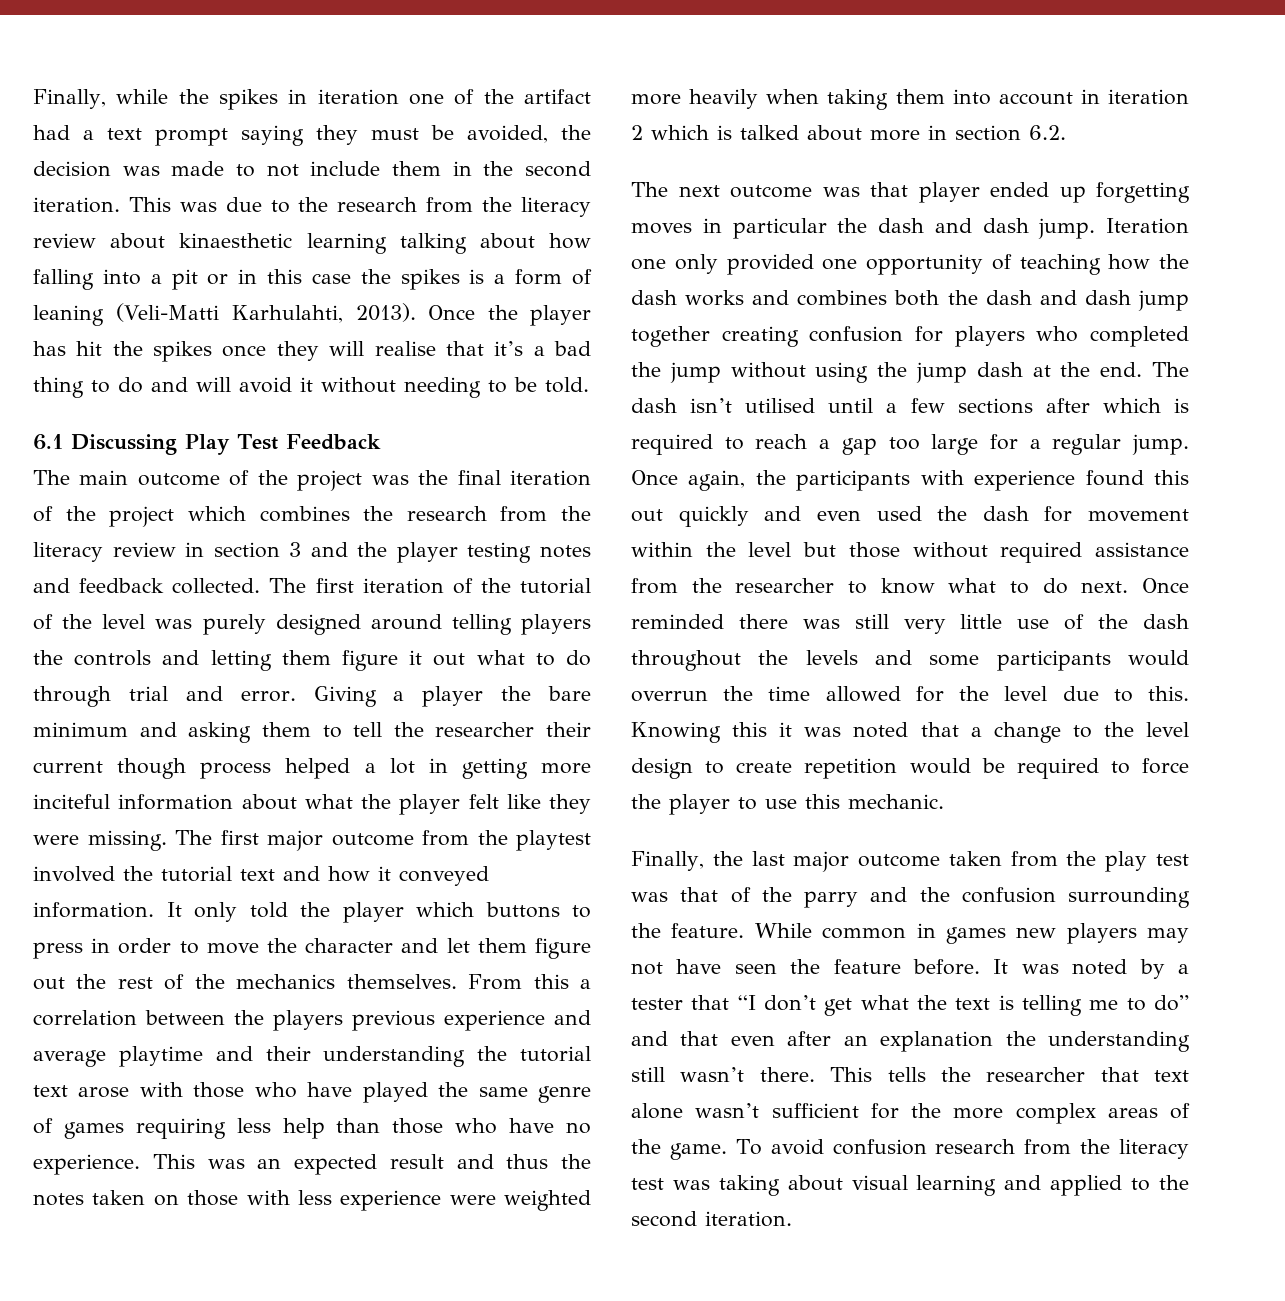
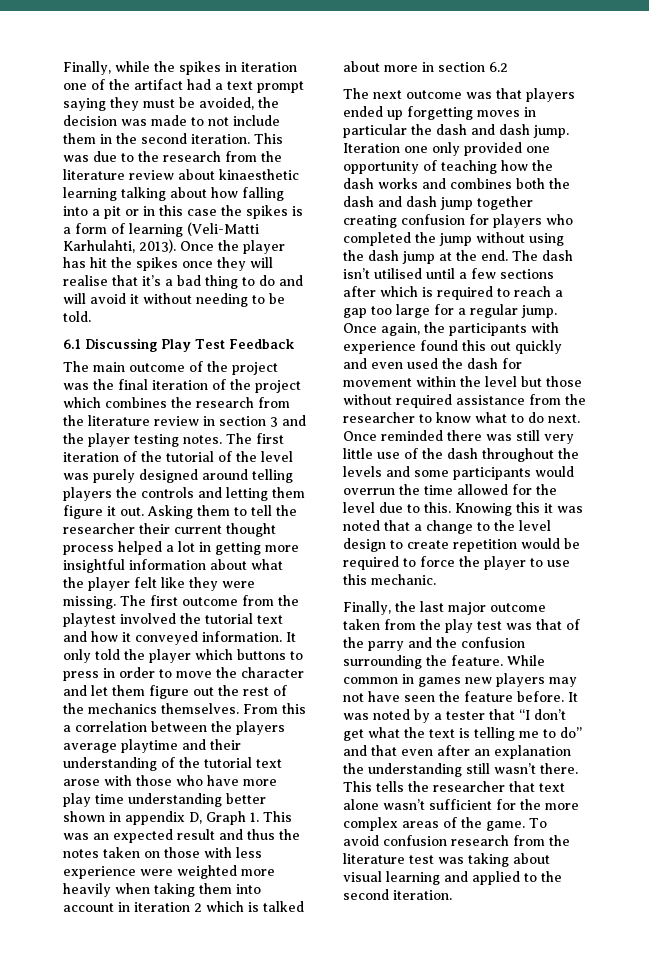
[521,197,592,217] literacy -> [63,169,125,180] literature
[33,305,104,326] leaning -> [129,223,183,237] learning
[33,542,103,562] literacy -> [88,415,150,426] literature
[539,545,591,558] [33,578,261,594] notes and feedback collected. -> [183,435,222,444] notes.
[433,650,591,666] [33,686,591,707] [33,722,252,743] out what to do through trial and error. Giving a player the bare minimum and asking -> [120,505,193,519] out. Asking
[117,758,187,779] though -> [226,523,276,537] thought
[33,794,110,809] inciteful -> [63,559,125,573] insightful
[267,830,323,851] major -> (178, 600) none
[352,1010,591,1031] previous experience and -> (285, 728) none
(466, 1056) none -> [161,757,175,768] of
[362,1082,592,1103] [33,1118,592,1139] [33,1154,140,1175] played the same genre of games requiring less help than those who have no experience. -> [243,779,277,786] [63,793,266,807] [63,811,259,825] more play time understanding better shown in appendix D, Graph 1.
[1029,125,1066,140] 6.2. -> [489,62,508,72] 6.2
[918,182,980,203] player -> [526,88,575,102] players
[916,362,1023,383] jump dash -> [368,250,435,264] dash jump
[1119,1139,1189,1159] literacy -> [343,853,405,864] literature

